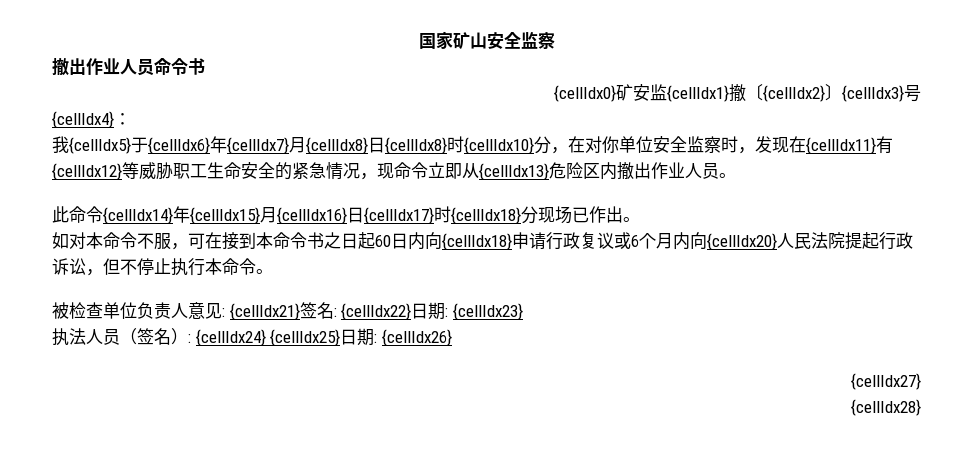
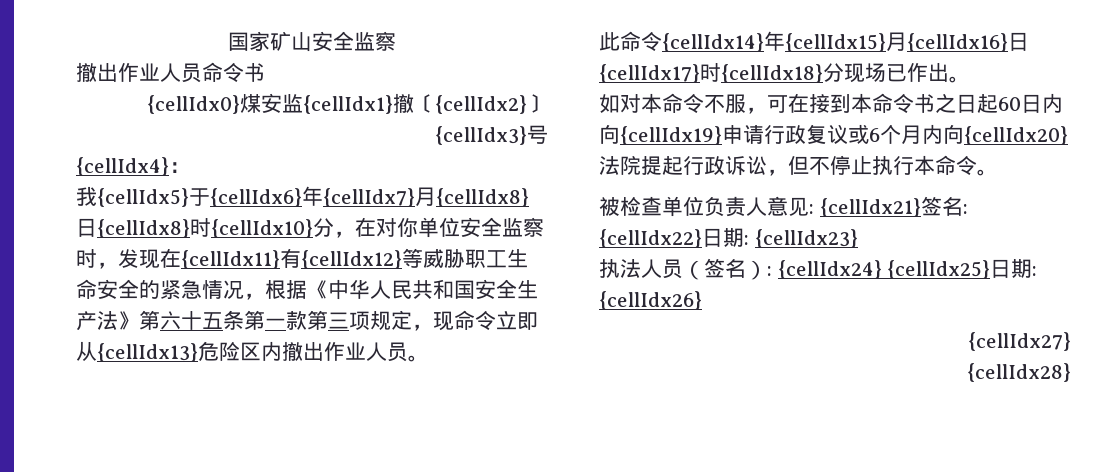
[616,84,633,101] 矿 -> [240,94,261,113] 煤
(377, 176) none -> [265,279,538,300] [76,310,433,331] 根据《中华人民共和国安全生产法》第六十五条第一款第三项规定，
[442,233,512,250] {cellIdx18} -> [620,126,722,145] {cellIdx19}
[777,233,811,250] 人民 -> (1068, 135) none

